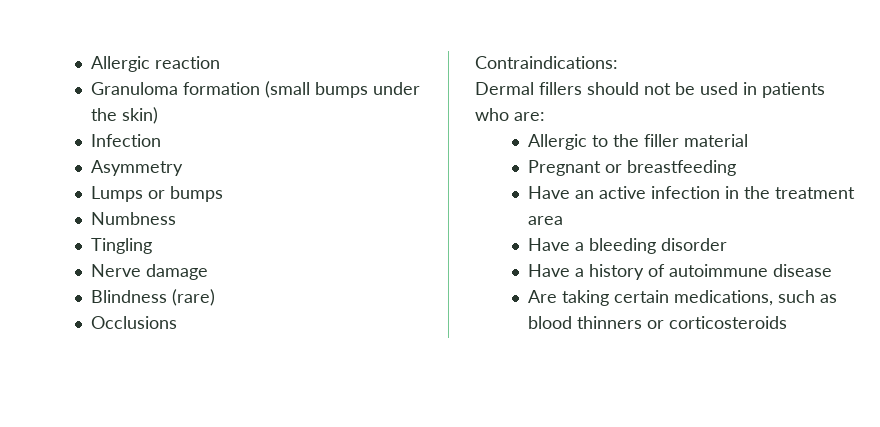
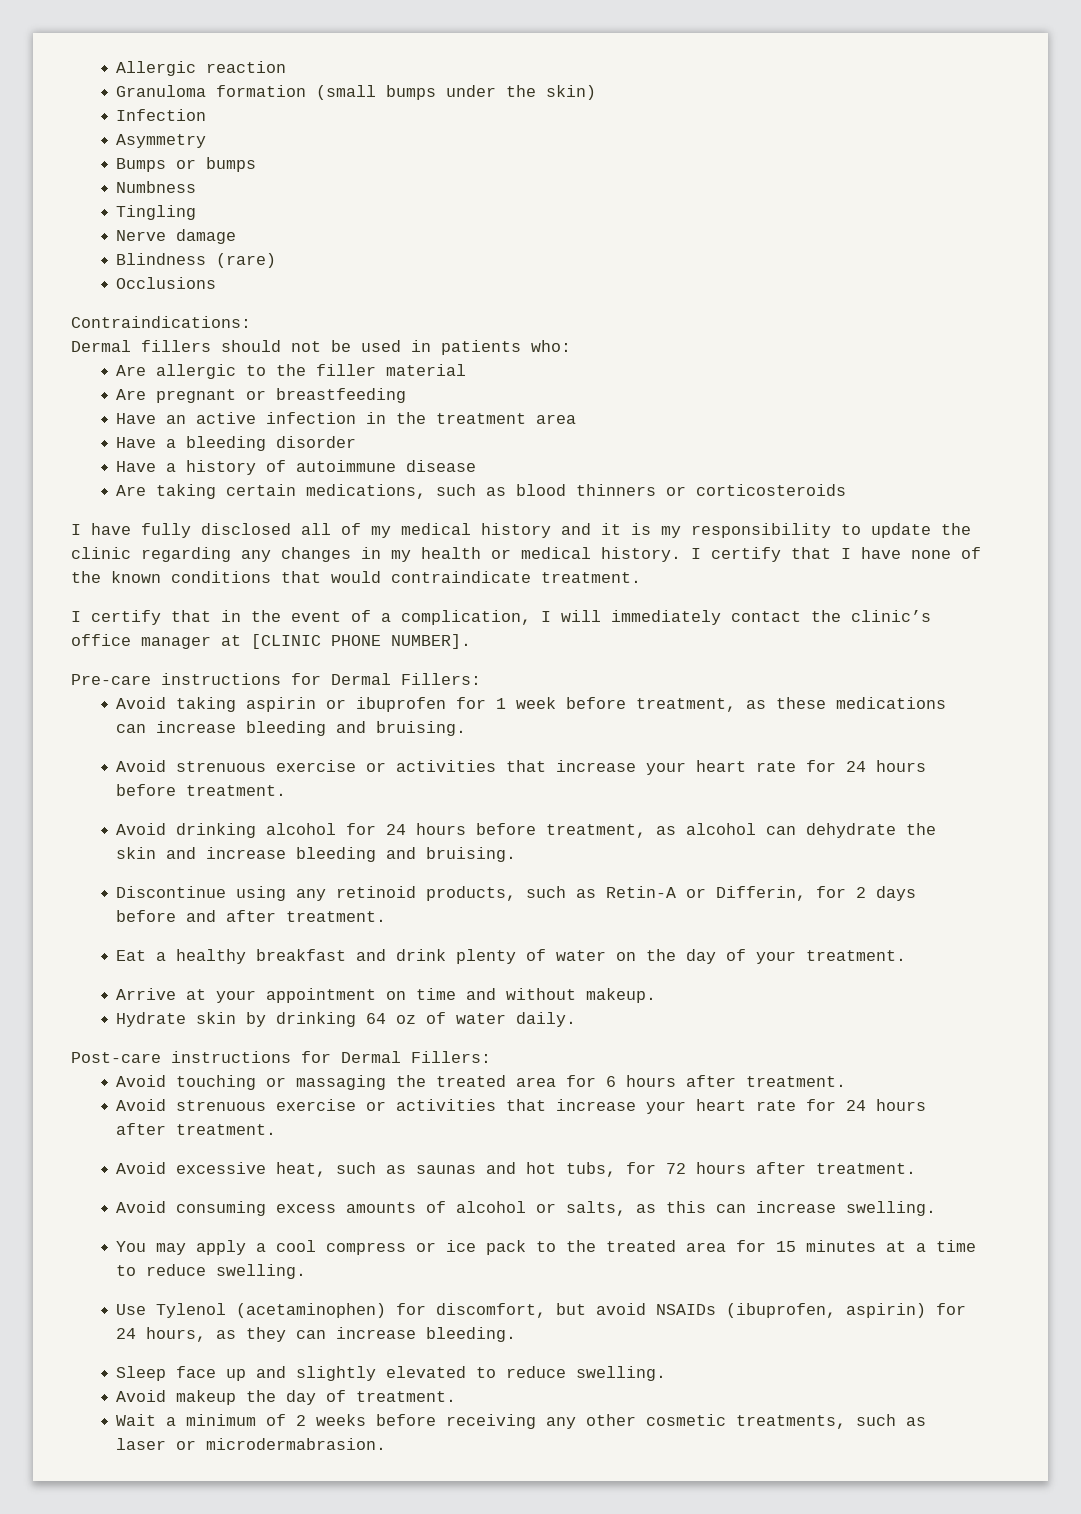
[90,186,143,202] Lumps -> [116,158,167,172] Bumps
[475,108,545,121] [527,134,587,150] who are: // Allergic -> [531,340,571,352] [116,364,237,379] who: // Are allergic
[527,160,601,176] Pregnant -> [116,389,237,403] Are pregnant
(787, 322) none -> [71,523,971,538] [71,547,981,562] [71,571,641,583] [71,610,931,625] [71,634,471,649] [71,673,481,685] [116,697,947,712] [116,721,467,736] [116,760,927,775] [116,784,287,796] [116,823,937,838] [116,847,517,862] [116,886,917,901] [116,910,387,922] [116,949,907,964] [116,988,657,1003] [116,1012,577,1027] [71,1051,491,1063] [116,1075,847,1090] [116,1099,927,1114] [116,1123,277,1135] [116,1162,917,1177] [116,1201,937,1216] [116,1240,977,1255] [116,1264,307,1279] [116,1303,967,1318] [116,1327,517,1342] [116,1366,667,1381] [116,1390,457,1405] [116,1414,927,1429] [116,1438,387,1450] // I have fully disclosed all of my medical history and it is my responsibility to update the clinic regarding any changes in my health or medical history. I certify that I have none of the known conditions that would contraindicate treatment. // I certify that in the event of a complication, I will immediately contact the clinic’s office manager at [CLINIC PHONE NUMBER]. // Pre-care instructions for Dermal Fillers: // Avoid taking aspirin or ibuprofen for 1 week before treatment, as these medications can increase bleeding and bruising. // Avoid strenuous exercise or activities that increase your heart rate for 24 hours before treatment. // Avoid drinking alcohol for 24 hours before treatment, as alcohol can dehydrate the skin and increase bleeding and bruising. // Discontinue using any retinoid products, such as Retin-A or Differin, for 2 days before and after treatment. // Eat a healthy breakfast and drink plenty of water on the day of your treatment. // Arrive at your appointment on time and without makeup. // Hydrate skin by drinking 64 oz of water daily. // Post-care instructions for Dermal Fillers: // Avoid touching or massaging the treated area for 6 hours after treatment. // Avoid strenuous exercise or activities that increase your heart rate for 24 hours after treatment. // Avoid excessive heat, such as saunas and hot tubs, for 72 hours after treatment. // Avoid consuming excess amounts of alcohol or salts, as this can increase swelling. // You may apply a cool compress or ice pack to the treated area for 15 minutes at a time to reduce swelling. // Use Tylenol (acetaminophen) for discomfort, but avoid NSAIDs (ibuprofen, aspirin) for 24 hours, as they can increase bleeding. // Sleep face up and slightly elevated to reduce swelling. // Avoid makeup the day of treatment. // Wait a minimum of 2 weeks before receiving any other cosmetic treatments, such as laser or microdermabrasion.

